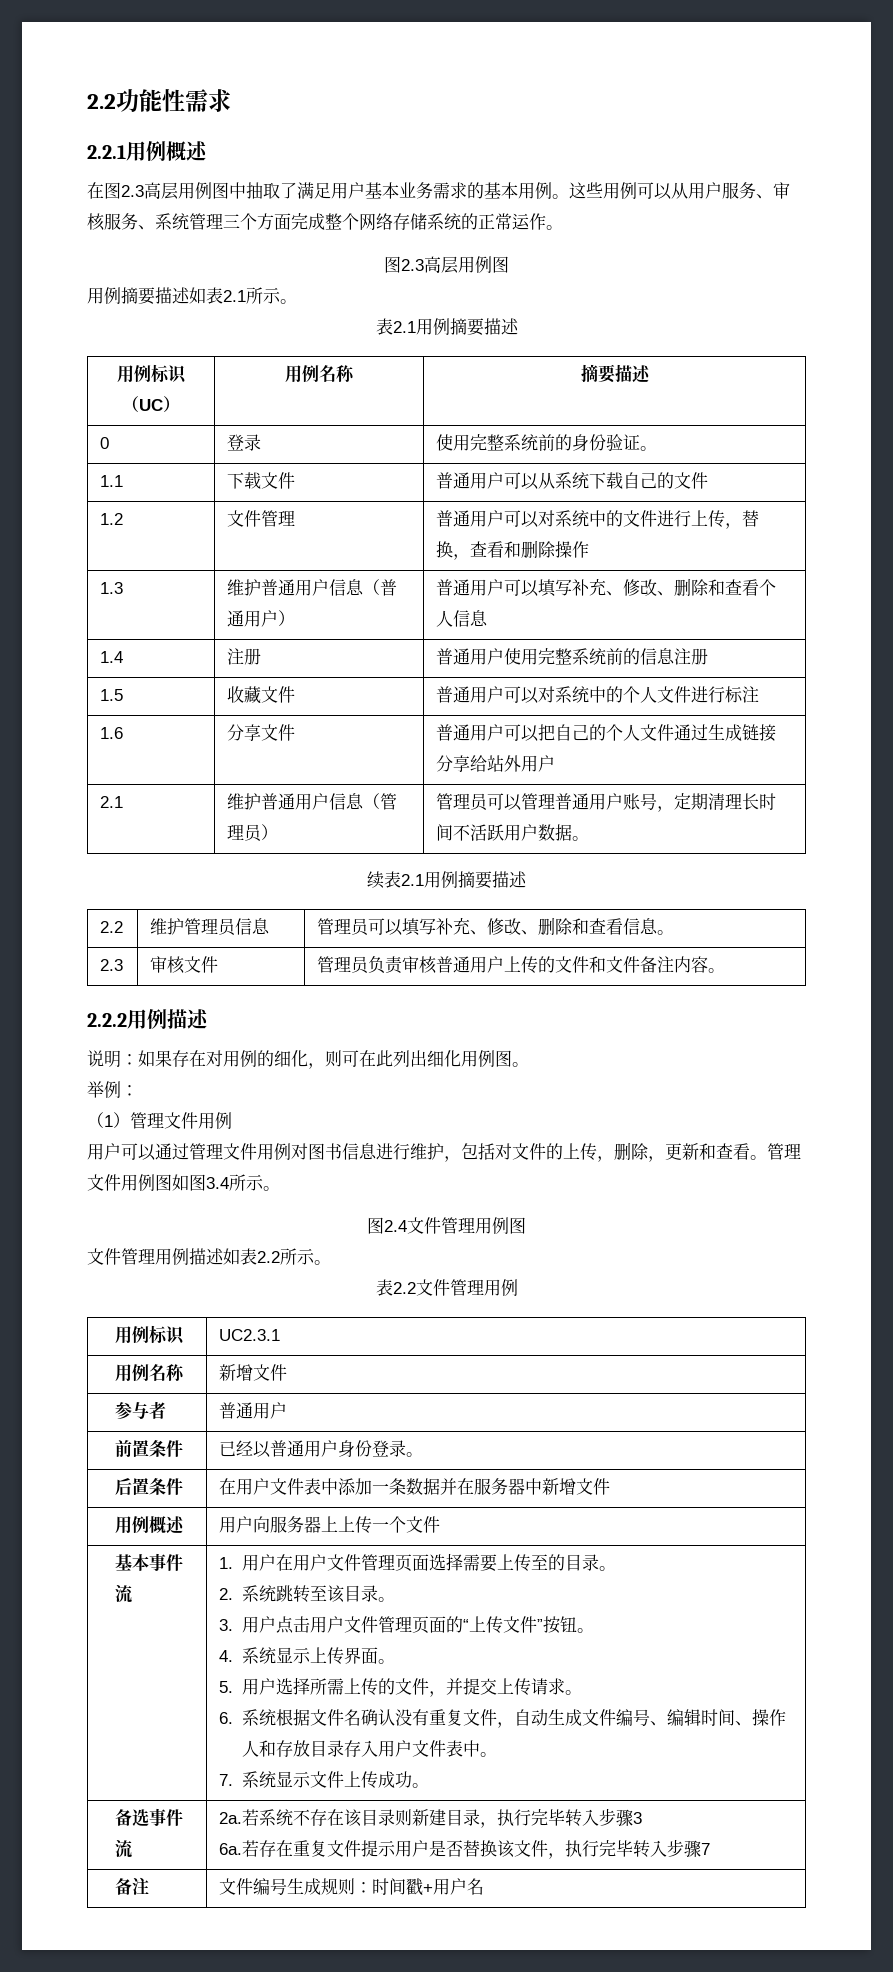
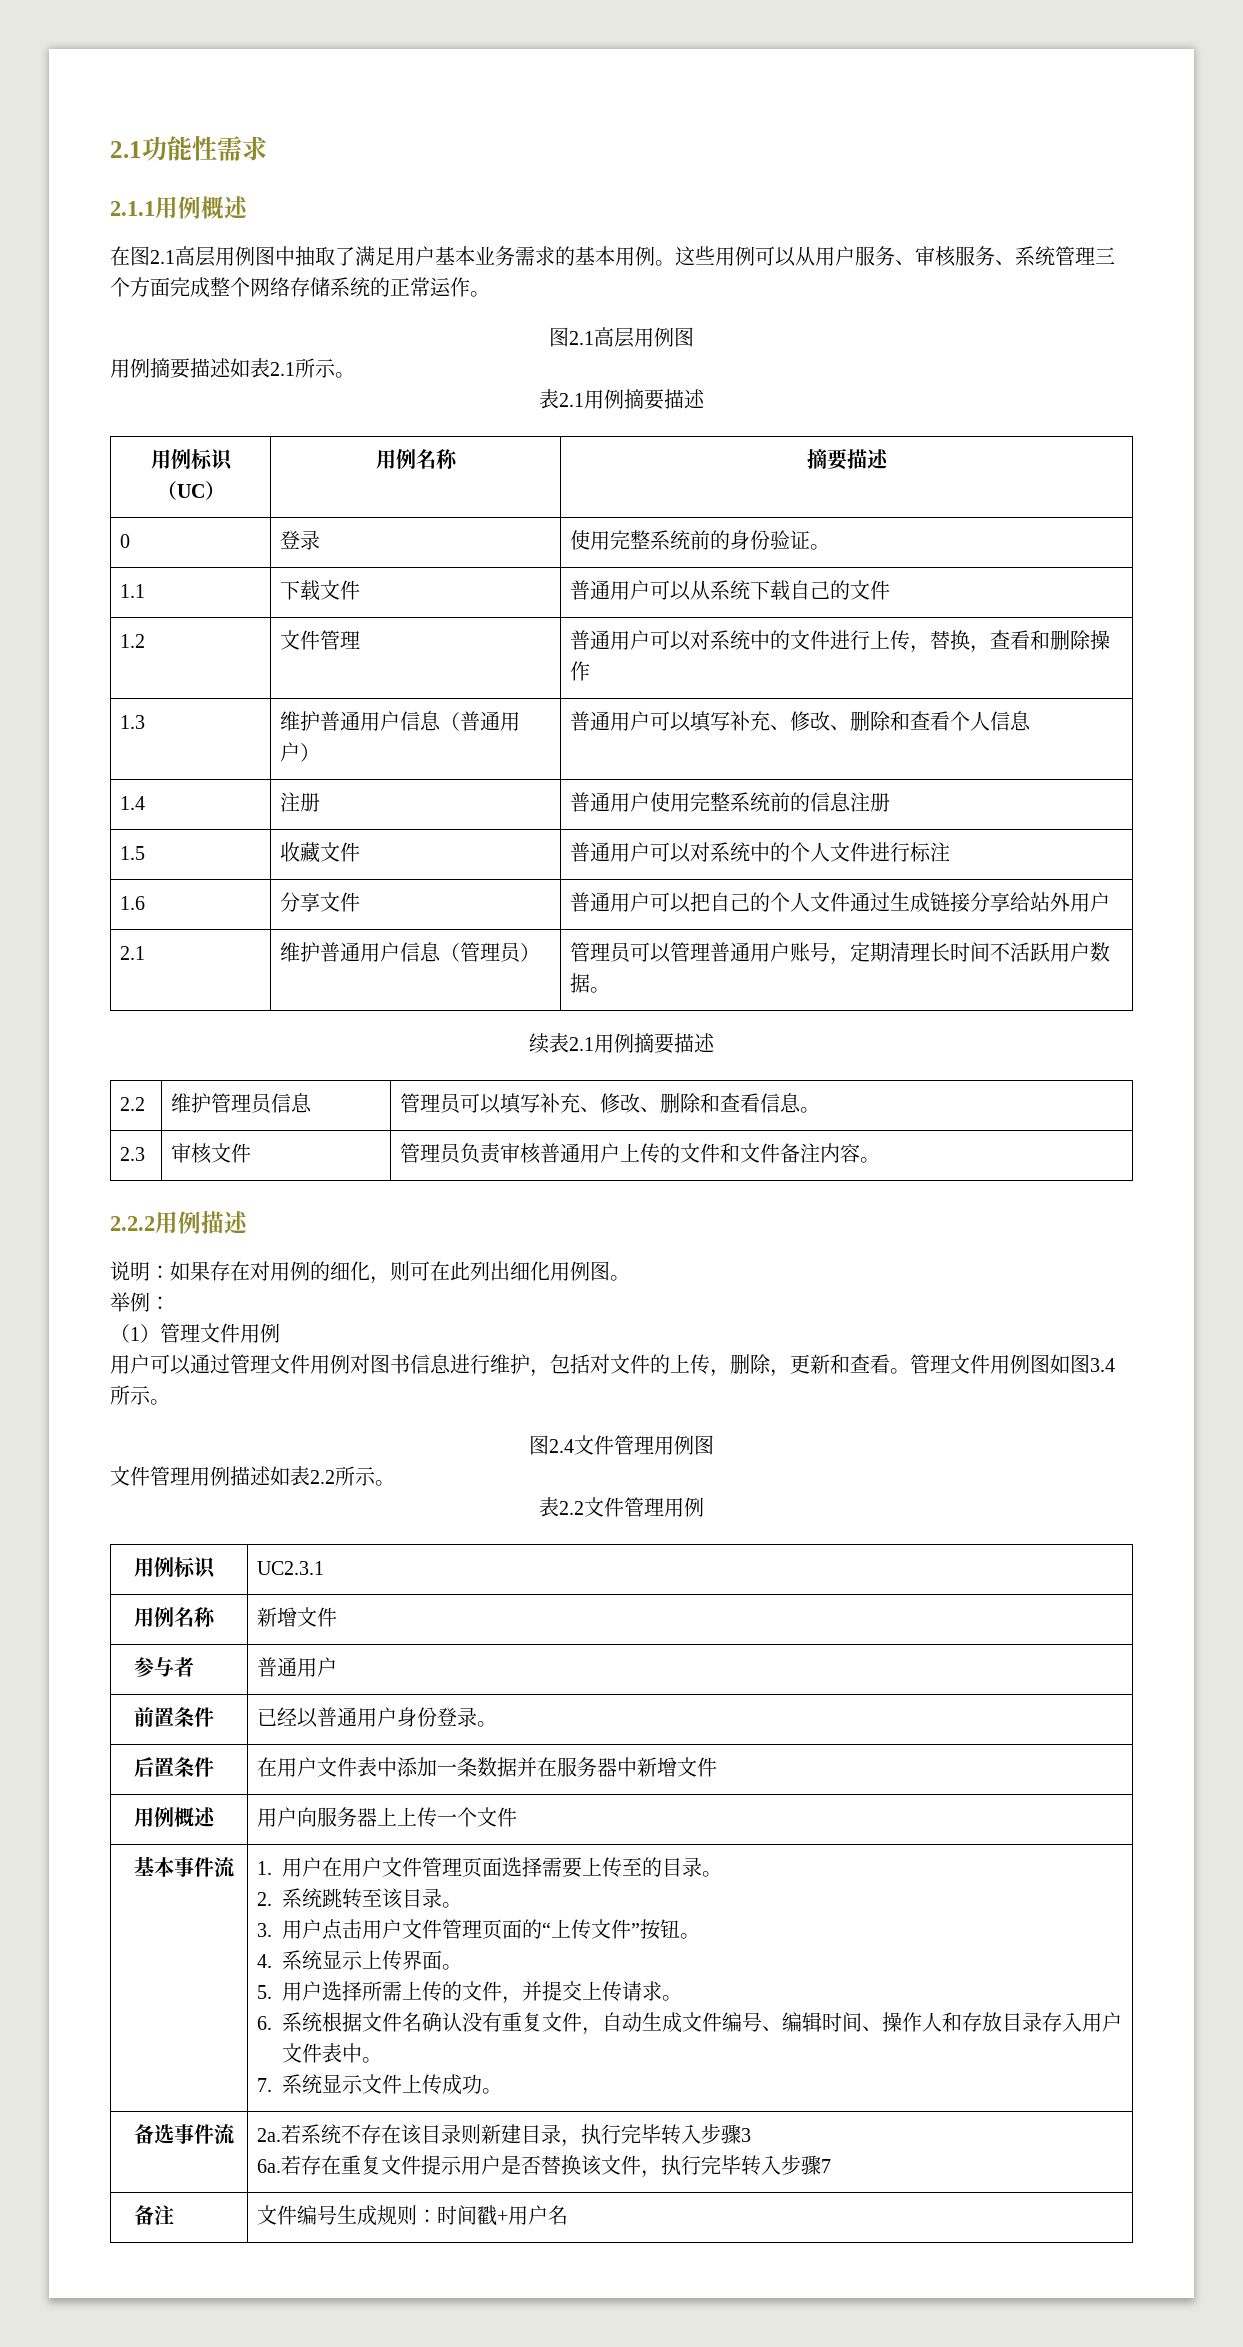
[87,94,116,109] 2.2 -> [110,141,142,158] 2.1
[87,145,126,159] 2.2.1 -> [110,201,155,216] 2.1.1
[121,185,144,197] 2.3 -> [150,250,175,264] 2.1
[401,259,424,271] 2.3 -> [569,331,594,345] 2.1

